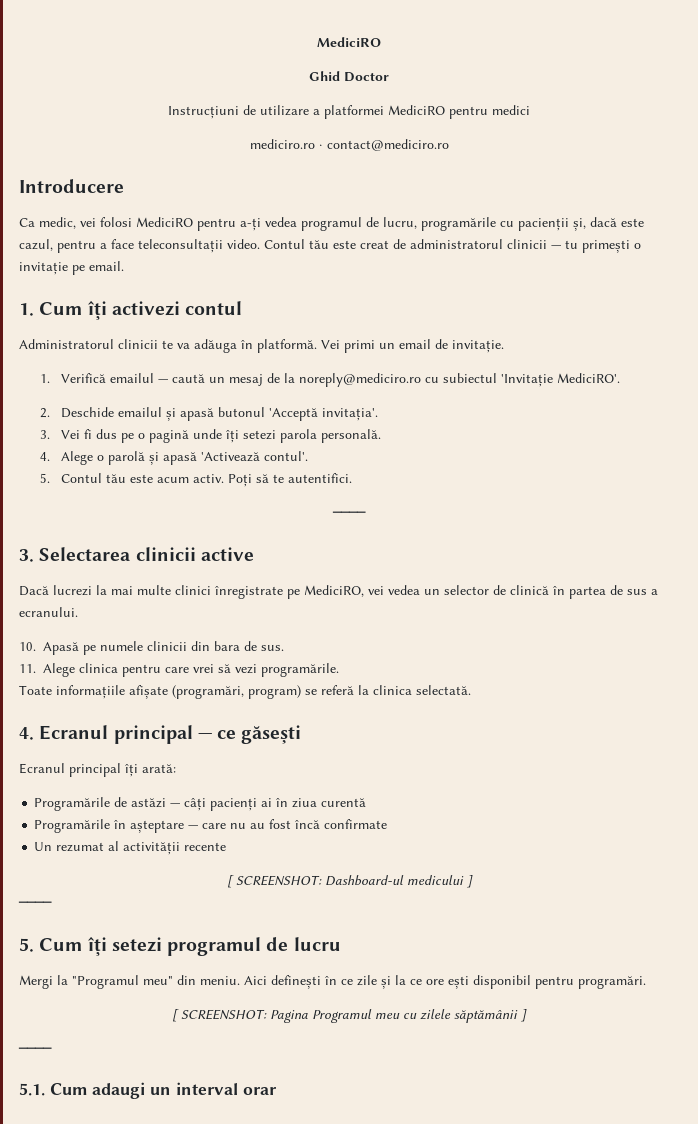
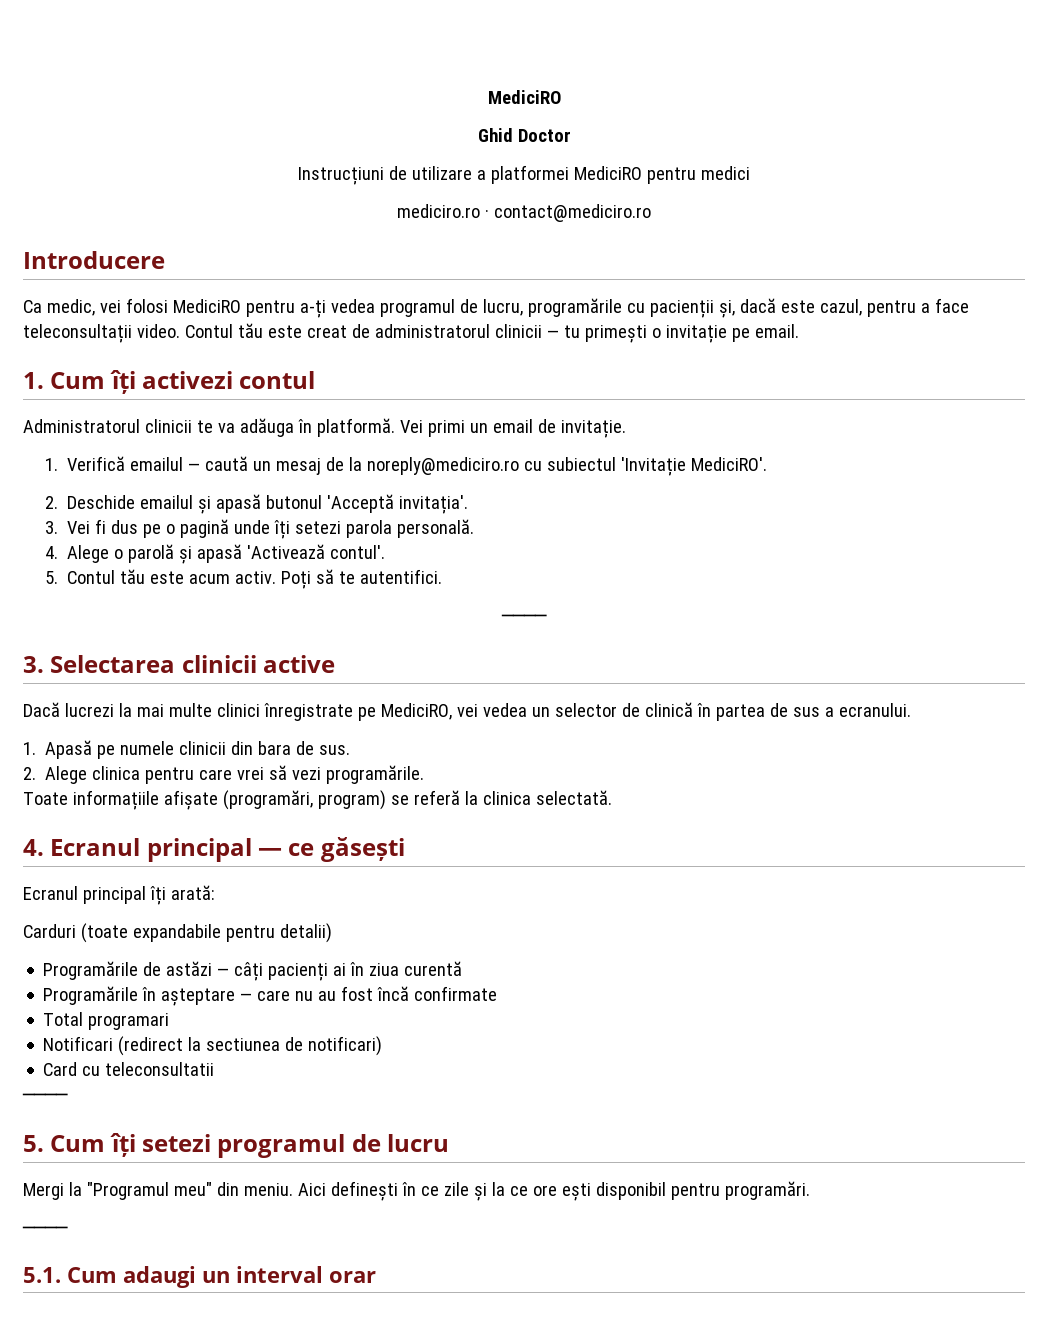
[19,642,36,651] 10. -> [23,742,36,755] 1.
[19,664,36,673] 11. -> [23,767,36,780] 2.
(176, 768) none -> [23,923,332,943] // Carduri (toate expandabile pentru detalii)
[34,841,227,855] [226,875,473,888] Un rezumat al activității recente // [ SCREENSHOT: Dashboard-ul medicului ] -> [43,1012,170,1030] [43,1036,383,1056] [43,1062,215,1076] Total programari // Notificari (redirect la sectiunea de notificari) // Card cu teleconsultatii
[172,1009,527,1023] // [ SCREENSHOT: Pagina Programul meu cu zilele săptămânii ] -> (810, 1190) none

